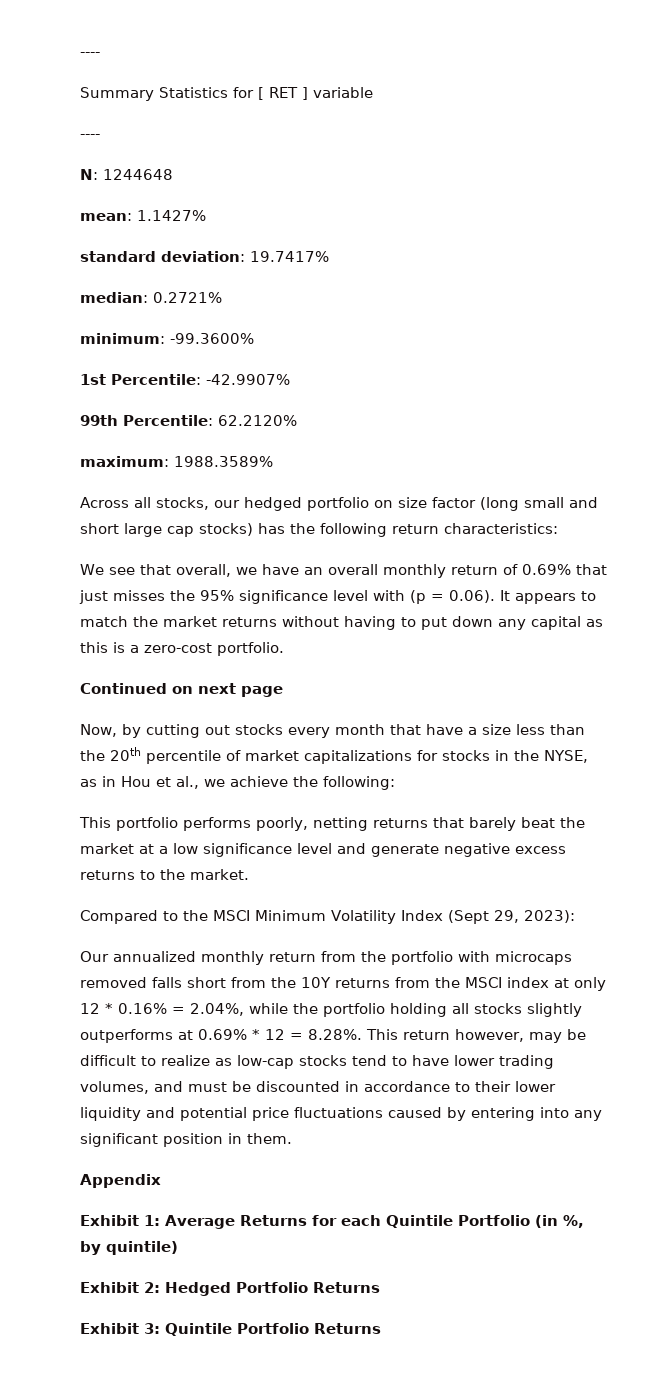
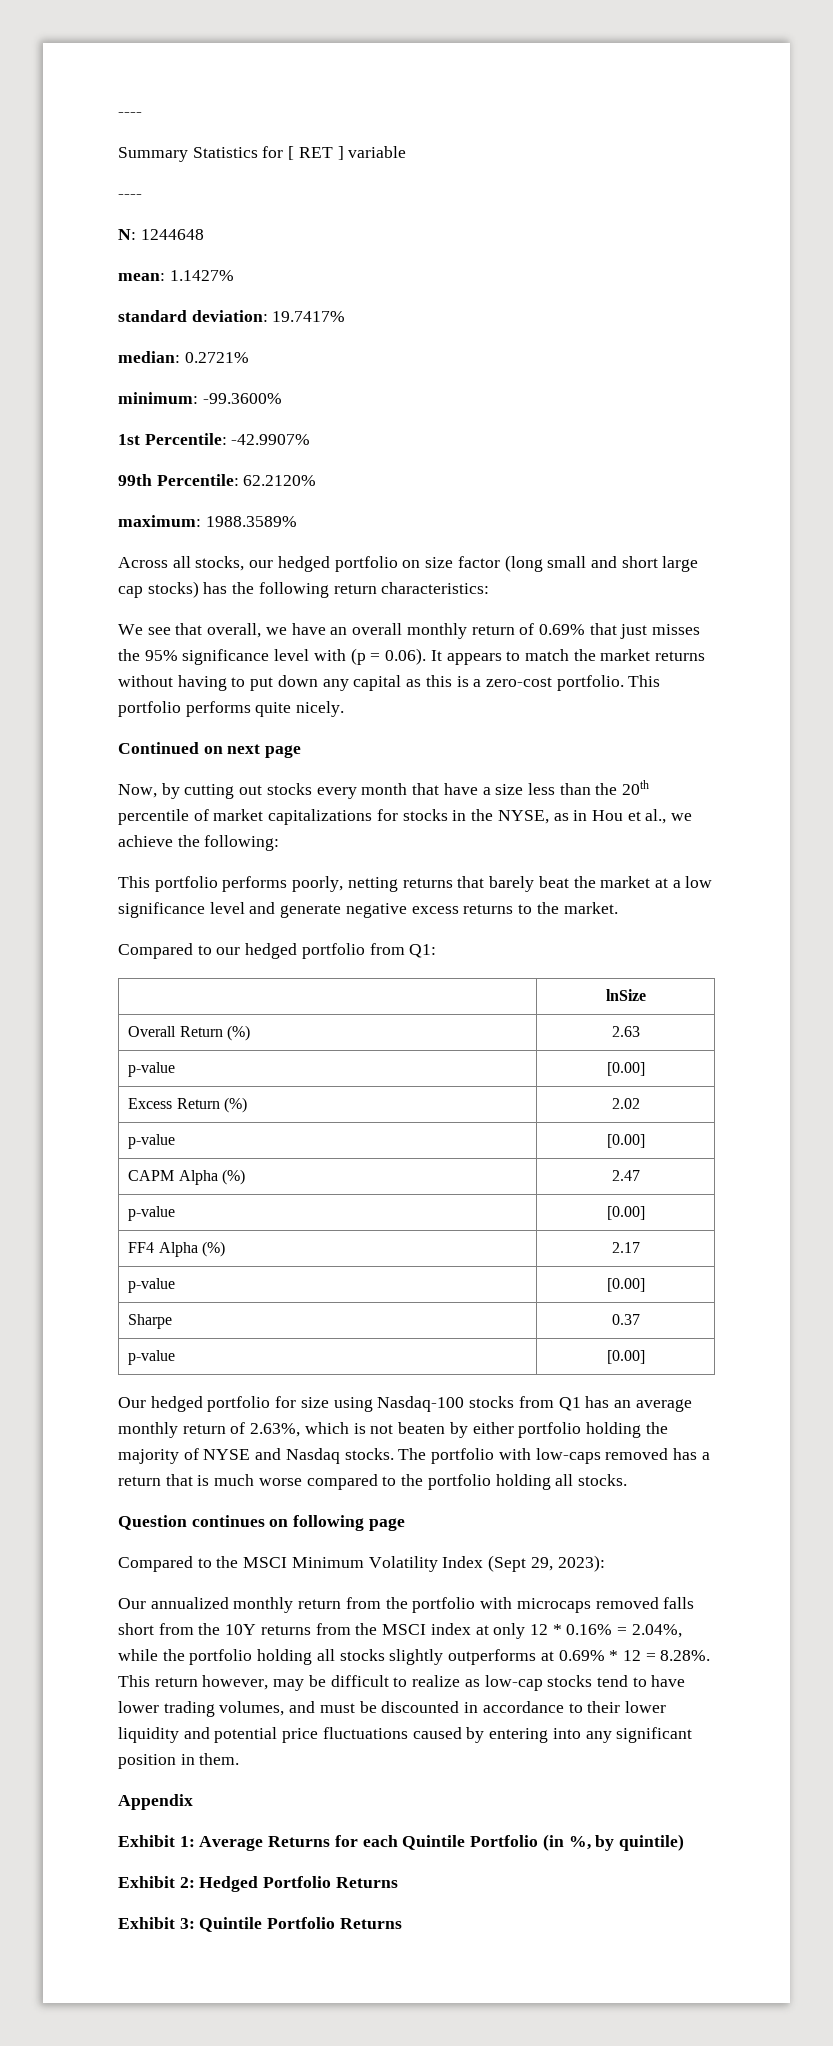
(284, 649) none -> [628,675,661,687] [118,701,345,717] This portfolio performs quite nicely.
(249, 874) none -> [118,943,437,959] [605,989,646,1001] [128,1025,250,1041] [611,1026,640,1037] [128,1062,176,1077] [606,1062,645,1076] [128,1097,247,1113] [611,1098,640,1109] [128,1134,176,1149] [606,1134,645,1148] [128,1169,245,1185] [611,1170,640,1181] [128,1206,176,1221] [606,1206,645,1220] [128,1241,225,1257] [611,1242,640,1253] [128,1278,176,1293] [606,1278,645,1292] [128,1314,173,1329] [611,1314,640,1325] [128,1350,176,1365] [606,1350,645,1364] [118,1396,692,1412] [118,1422,668,1438] [118,1448,710,1464] [118,1474,627,1490] [118,1515,405,1531] // Compared to our hedged portfolio from Q1: // | lnSize // Overall Return (%) | 2.63 // p-value | [0.00] // Excess Return (%) | 2.02 // p-value | [0.00] // CAPM Alpha (%) | 2.47 // p-value | [0.00] // FF4 Alpha (%) | 2.17 // p-value | [0.00] // Sharpe | 0.37 // p-value | [0.00] // Our hedged portfolio for size using Nasdaq-100 stocks from Q1 has an average monthly return of 2.63%, which is not beaten by either portfolio holding the majority of NYSE and Nasdaq stocks. The portfolio with low-caps removed has a return that is much worse compared to the portfolio holding all stocks. // Question continues on following page

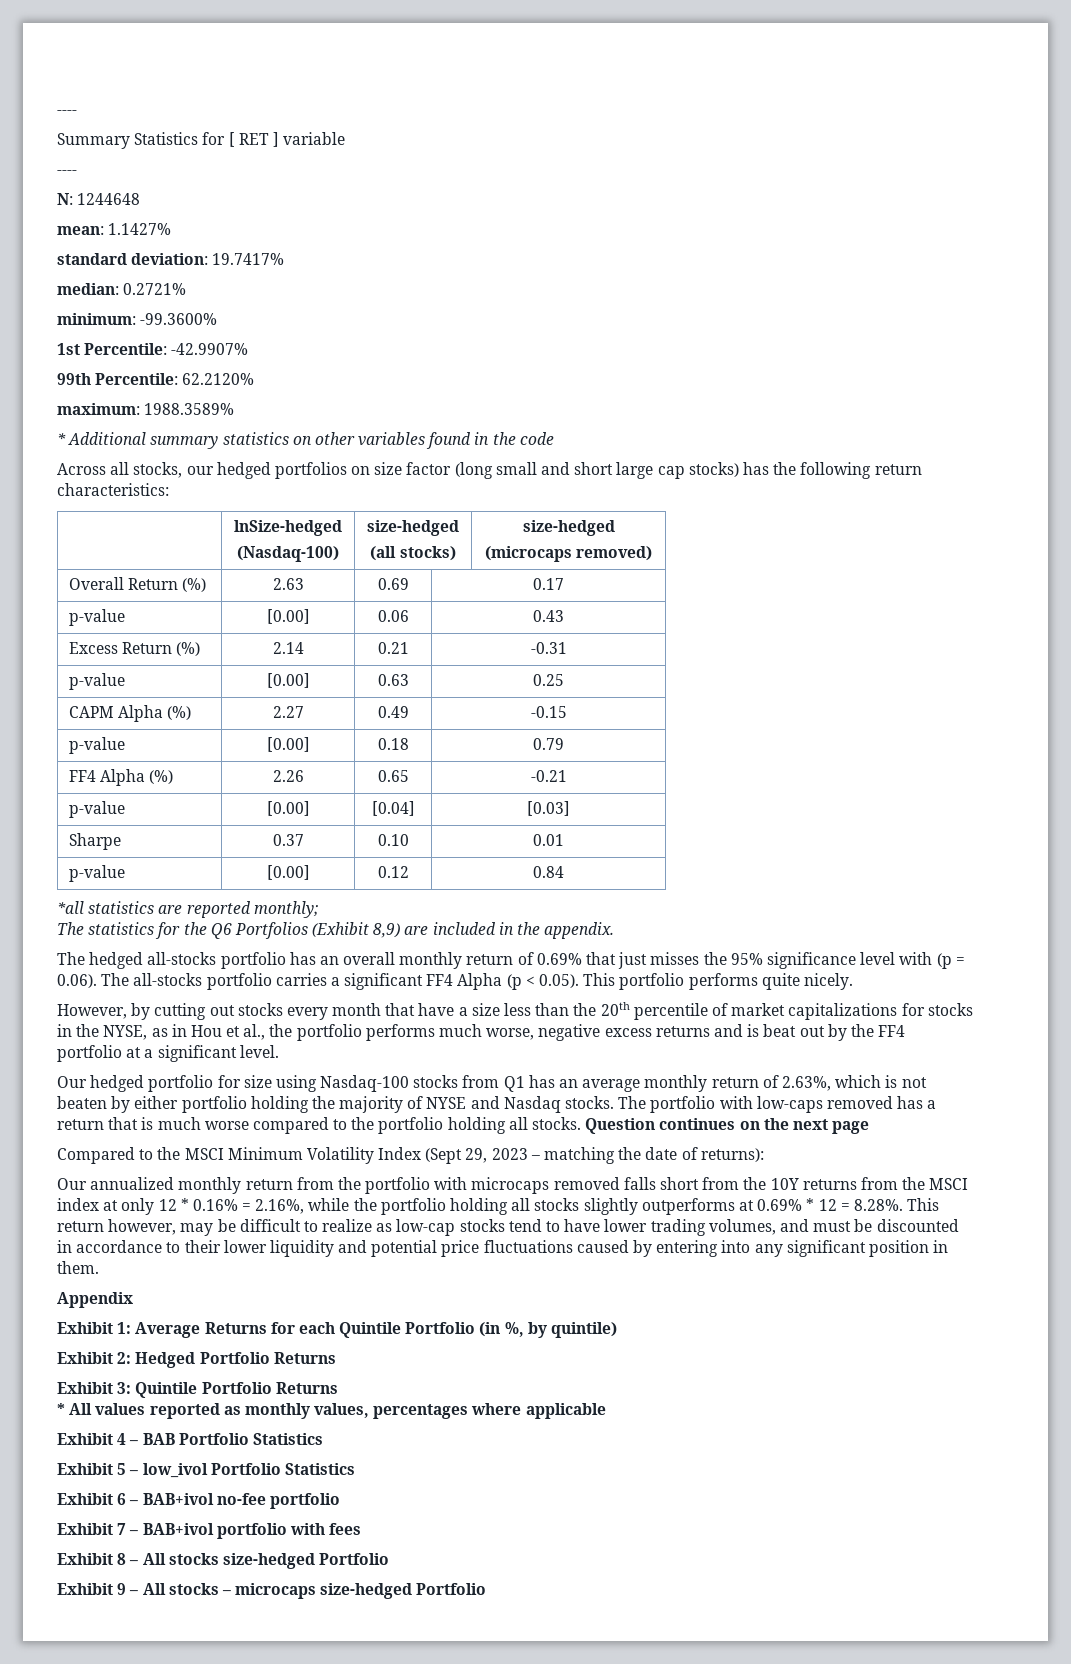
(297, 521) none -> [57,432,554,449] // * Additional summary statistics on other variables found in the code
[334,556,398,572] portfolio -> [274,462,347,479] portfolios
[118,623,326,638] // We see that overall, we have -> [234,520,342,536] [237,546,339,562] [367,520,459,536] [370,546,456,561] [522,520,615,536] [484,546,653,562] [69,577,207,592] [272,578,304,590] [377,578,409,590] [533,578,564,590] [69,609,126,626] [266,609,310,624] [377,610,409,622] [533,610,564,622] [69,642,201,656] [272,642,304,654] [377,642,409,654] [530,642,567,654] [69,673,126,690] [266,673,310,688] [377,674,409,686] [533,674,564,686] [69,705,192,722] [272,706,304,718] [377,706,409,718] [530,706,567,718] [69,737,126,754] [266,737,310,752] [377,738,409,750] [533,738,564,750] [69,769,174,786] [272,770,304,782] [377,770,409,782] [530,770,567,782] [69,801,126,818] [266,801,310,816] [371,801,415,816] [527,801,570,816] [69,833,122,850] [272,834,304,846] [377,834,409,846] [533,834,564,846] [69,865,126,882] [266,865,310,880] [377,866,409,878] [533,866,564,878] [57,901,318,918] [57,922,615,939] [57,952,316,969] // | lnSize-hedged // (Nasdaq-100) | size-hedged // (all stocks) | size-hedged // (microcaps removed) // Overall Return (%) | 2.63 | 0.69 | 0.17 // p-value | [0.00] | 0.06 | 0.43 // Excess Return (%) | 2.14 | 0.21 | -0.31 // p-value | [0.00] | 0.63 | 0.25 // CAPM Alpha (%) | 2.27 | 0.49 | -0.15 // p-value | [0.00] | 0.18 | 0.79 // FF4 Alpha (%) | 2.26 | 0.65 | -0.21 // p-value | [0.00] | [0.04] | [0.03] // Sharpe | 0.37 | 0.10 | 0.01 // p-value | [0.00] | 0.12 | 0.84 // *all statistics are reported monthly; // The statistics for the Q6 Portfolios (Exhibit 8,9) are included in the appendix. // The hedged all-stocks portfolio has
[430,649,706,665] [118,675,624,691] It appears to match the market returns without having to put down any capital as this is a zero-cost portfolio. -> [101,973,580,990] The all-stocks portfolio carries a significant FF4 Alpha (p < 0.05).
[118,742,302,758] [118,784,157,798] Continued on next page // Now, -> [57,1004,127,1019] However,
[671,813,693,821] [118,835,280,851] [118,876,713,892] [118,902,618,918] [118,943,437,959] [605,989,646,1001] [128,1025,250,1041] [611,1026,640,1037] [128,1062,176,1077] [606,1062,645,1076] [128,1097,247,1113] [611,1098,640,1109] [128,1134,176,1149] [606,1134,645,1148] [128,1169,245,1185] [611,1170,640,1181] [128,1206,176,1221] [606,1206,645,1220] [128,1241,225,1257] [611,1242,640,1253] [128,1278,176,1293] [606,1278,645,1292] [128,1314,173,1329] [611,1314,640,1325] [128,1350,176,1365] [606,1350,645,1364] we achieve the following: // This portfolio performs poorly, netting returns that barely beat the market at a low significance level and generate negative excess returns to the market. // Compared to our hedged portfolio from Q1: // | lnSize // Overall Return (%) | 2.63 // p-value | [0.00] // Excess Return (%) | 2.02 // p-value | [0.00] // CAPM Alpha (%) | 2.47 // p-value | [0.00] // FF4 Alpha (%) | 2.17 // p-value | [0.00] // Sharpe | 0.37 // p-value | [0.00] -> [269,1024,906,1041] [57,1045,279,1062] the portfolio performs much worse, negative excess returns and is beat out by the FF4 portfolio at a significant level.
(627, 1480) // -> (582, 1123) none
[293,1515,365,1531] following -> [763,1118,828,1130] the next
[557,1555,605,1572] 2023): -> [491,1147,764,1164] 2023 – matching the date of returns):
[631,1624,682,1638] 2.04%, -> [255,1199,305,1214] 2.16%,
(402, 1923) none -> [57,1403,606,1419] [57,1433,323,1445] [57,1463,355,1478] [57,1493,340,1509] [57,1523,362,1539] [57,1553,390,1569] [57,1583,487,1599] // * All values reported as monthly values, percentages where applicable // Exhibit 4 – BAB Portfolio Statistics // Exhibit 5 – low_ivol Portfolio Statistics // Exhibit 6 – BAB+ivol no-fee portfolio // Exhibit 7 – BAB+ivol portfolio with fees // Exhibit 8 – All stocks size-hedged Portfolio // Exhibit 9 – All stocks – microcaps size-hedged Portfolio

